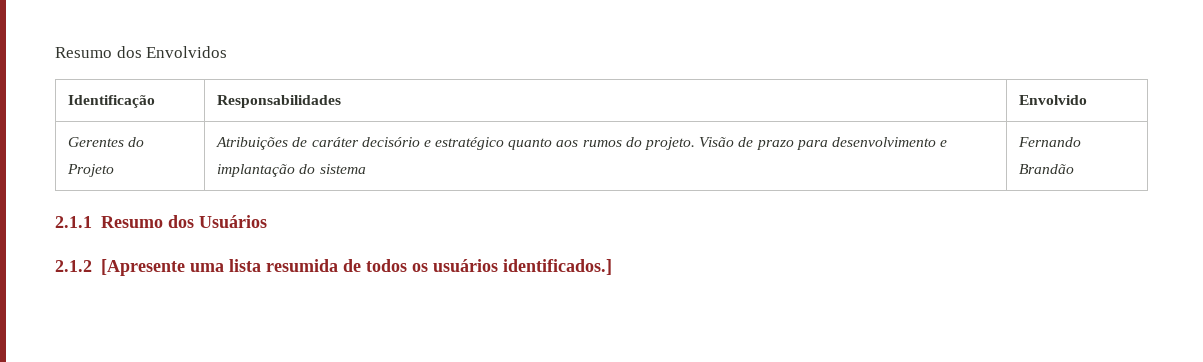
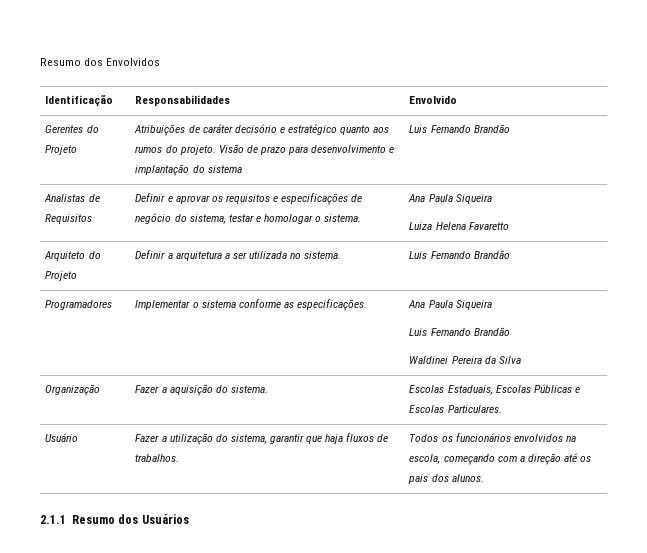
[1018,137,1082,147] [1019,164,1075,174] [55,215,267,228] [55,259,612,276] Fernando Brandão // 2.1.1 Resumo dos Usuários // 2.1.2 [Apresente uma lista resumida de todos os usuários identificados.] -> [409,124,510,133] [44,194,100,202] [45,214,93,224] [135,193,363,205] [135,213,362,224] [408,194,492,204] [409,222,509,230] [44,251,101,261] [45,271,78,281] [135,250,342,261] [409,250,510,259] [45,300,113,310] [135,299,367,311] [408,300,492,310] [409,327,510,336] [409,356,521,364] [45,384,101,396] [135,384,268,396] [409,384,580,395] [409,405,502,413] [45,433,79,442] [135,433,389,445] [135,454,180,462] [409,433,576,442] [409,453,592,465] [408,474,484,484] [40,514,189,524] Luis Fernando Brandão // Analistas de Requisitos | Definir e aprovar os requisitos e especificações de negócio do sistema, testar e homologar o sistema. | Ana Paula Siqueira // Luiza Helena Favaretto // Arquiteto do Projeto | Definir a arquitetura a ser utilizada no sistema. | Luis Fernando Brandão // Programadores | Implementar o sistema conforme as especificações. | Ana Paula Siqueira // Luis Fernando Brandão // Waldinei Pereira da Silva // Organização | Fazer a aquisição do sistema. | Escolas Estaduais, Escolas Públicas e Escolas Particulares. // Usuário | Fazer a utilização do sistema, garantir que haja fluxos de trabalhos. | Todos os funcionários envolvidos na escola, começando com a direção até os pais dos alunos. // 2.1.1 Resumo dos Usuários

